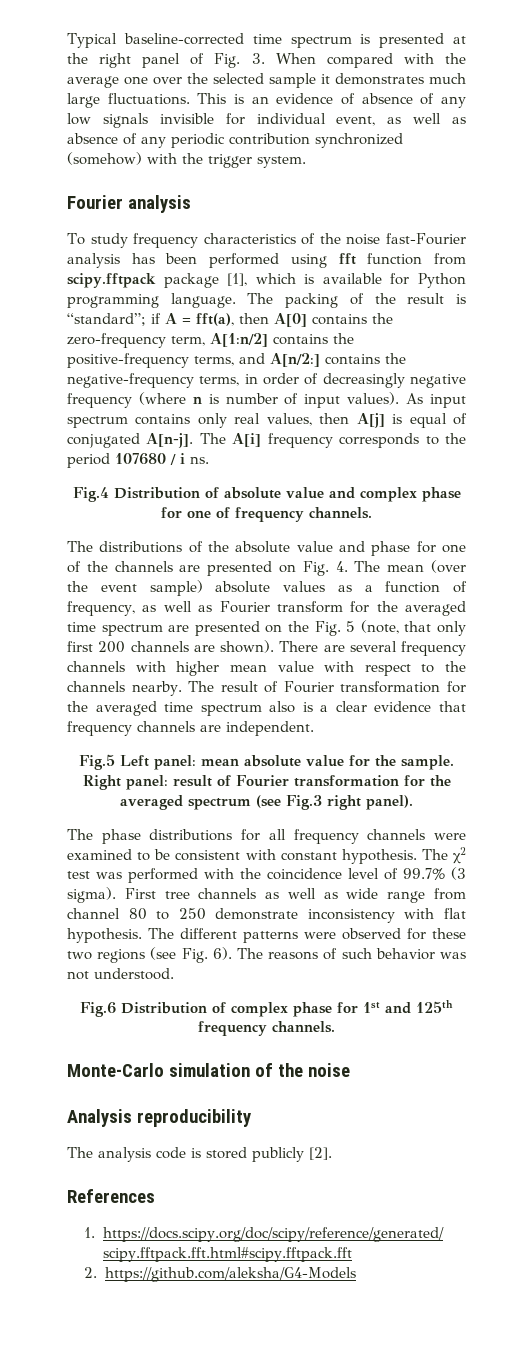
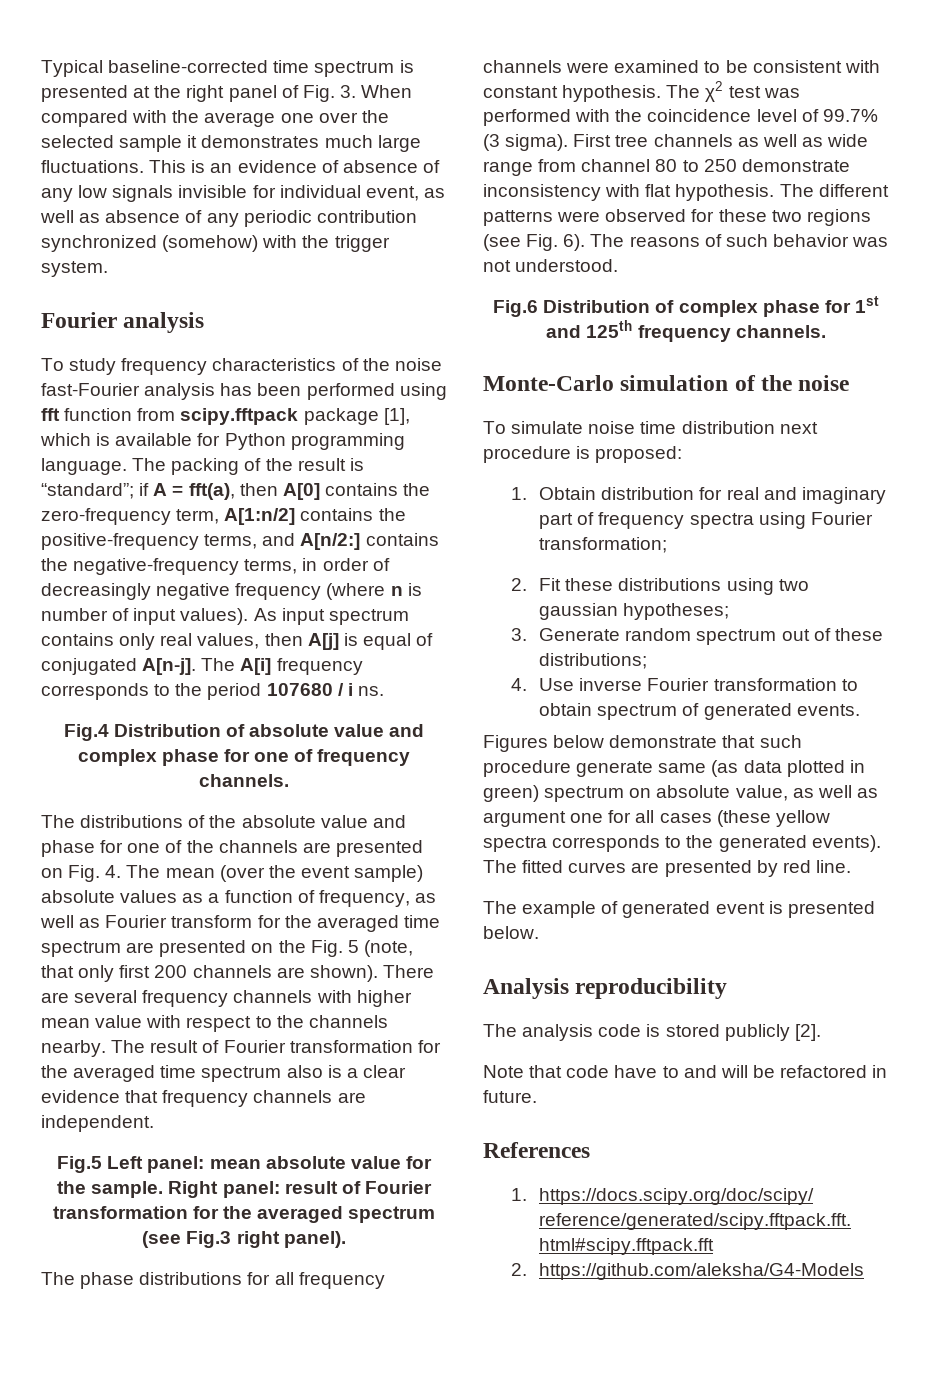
(350, 1070) none -> [483,421,818,434] [483,446,683,463] [511,487,886,504] [539,512,873,529] [539,537,668,553] [511,578,809,595] [539,603,730,620] [511,628,883,645] [539,653,648,669] [511,678,858,691] [539,703,860,720] [483,735,802,752] [483,760,865,777] [483,785,878,802] [483,810,830,827] [483,835,881,852] [483,860,851,877] [483,901,875,918] [483,926,539,939] // To simulate noise time distribution next procedure is proposed: // 1. Obtain distribution for real and imaginary part of frequency spectra using Fourier transformation; // 2. Fit these distributions using two gaussian hypotheses; // 3. Generate random spectrum out of these distributions; // 4. Use inverse Fourier transformation to obtain spectrum of generated events. // Figures below demonstrate that such procedure generate same (as data plotted in green) spectrum on absolute value, as well as argument one for all cases (these yellow spectra corresponds to the generated events). The fitted curves are presented by red line. // The example of generated event is presented below.
(332, 1153) none -> [483,1065,888,1078] [483,1090,537,1103] // Note that code have to and will be refactored in future.

